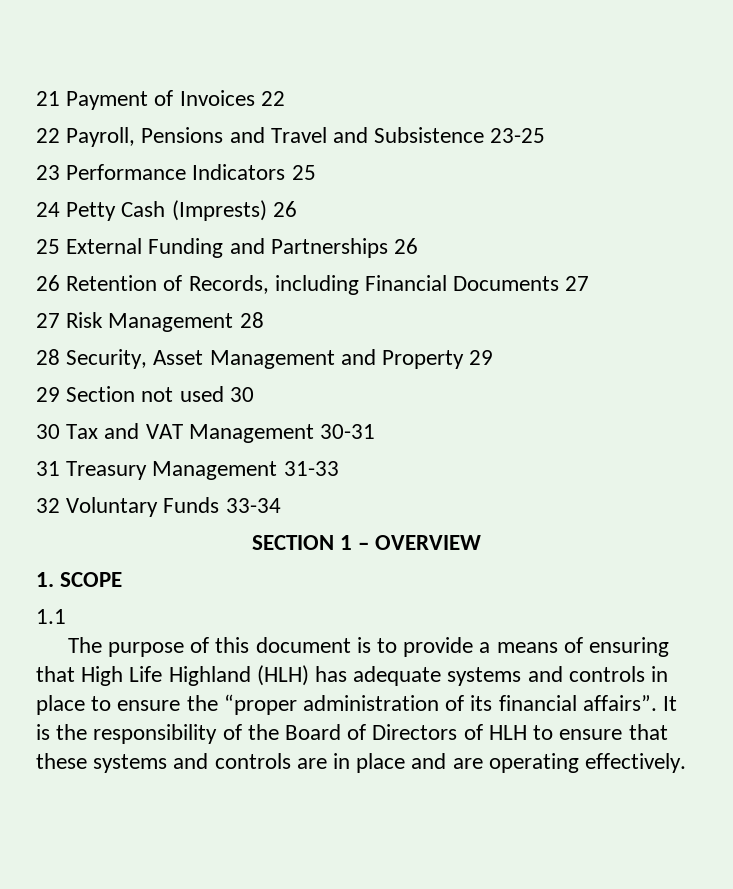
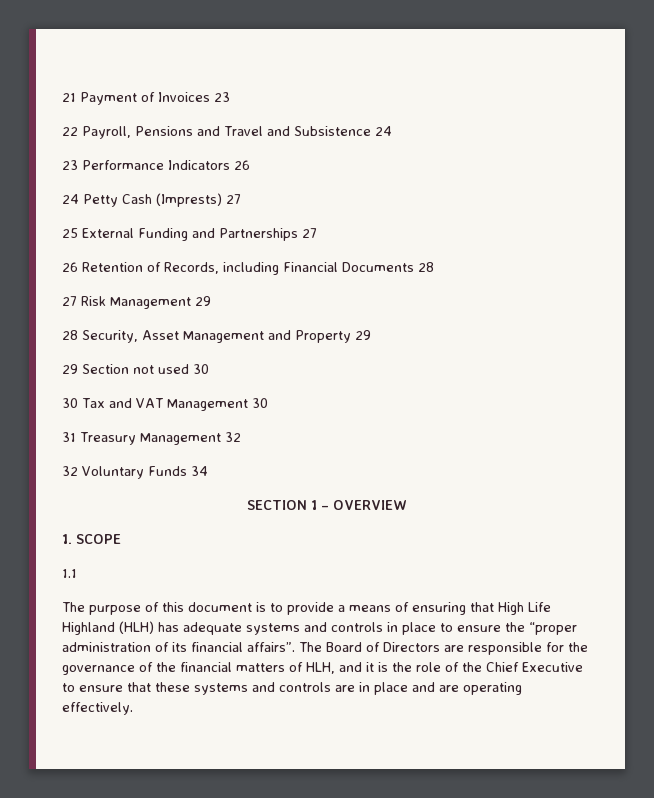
[260,91,285,106] 22 -> [214,92,230,102] 23
[490,128,546,143] 23-25 -> [375,126,392,136] 24
[291,165,316,180] 25 -> [234,160,250,170] 26
[272,201,297,217] 26 -> [226,194,241,204] 27
[394,238,419,254] 26 -> [302,228,317,238] 27
[565,276,590,291] 27 -> [418,262,434,272] 28
[239,312,264,328] 28 -> [195,296,211,306] 29
[320,424,376,439] 30-31 -> [251,398,268,408] 30
[283,461,339,476] 31-33 -> [225,432,241,442] 32
[225,498,281,513] 33-34 -> [191,466,208,476] 34
[663,696,678,711] [36,724,527,744] It is the responsibility of the Board of Directors of HLH -> [299,642,588,655] [62,662,583,675] The Board of Directors are responsible for the governance of the financial matters of HLH, and it is the role of the Chief Executive

